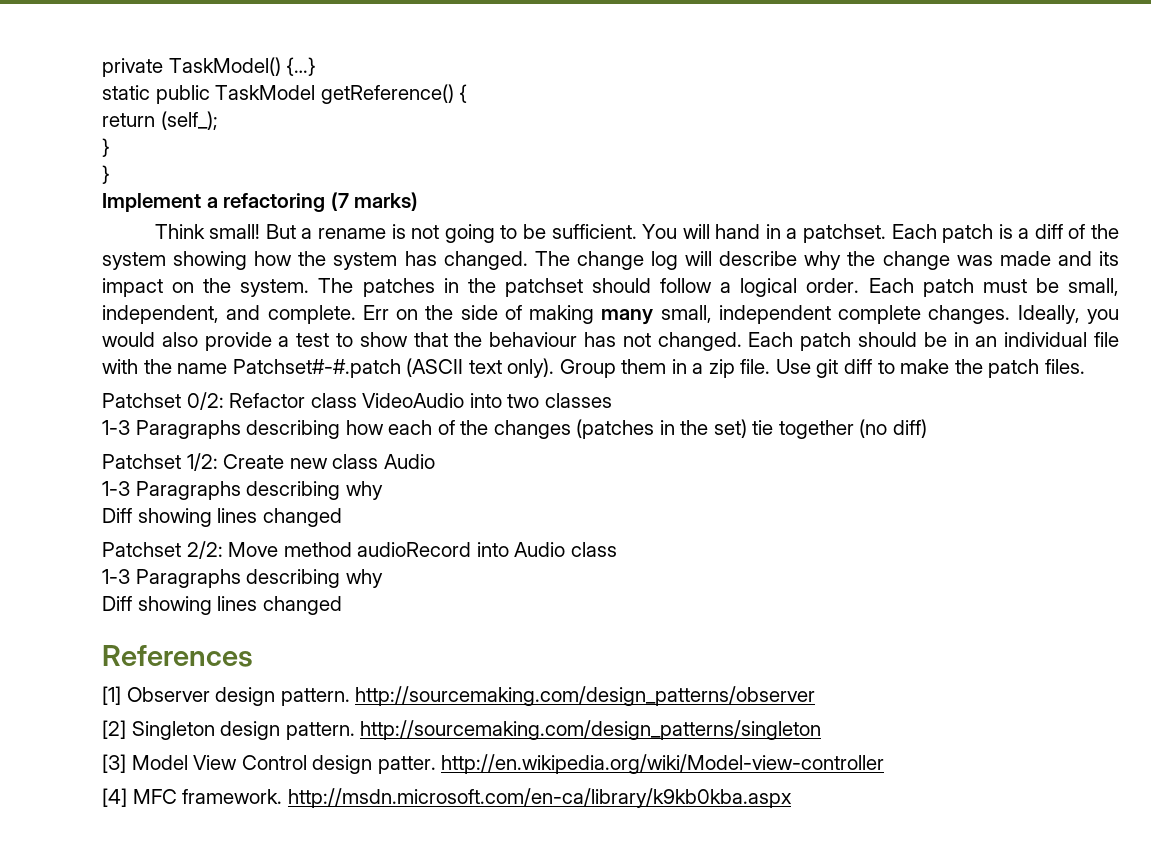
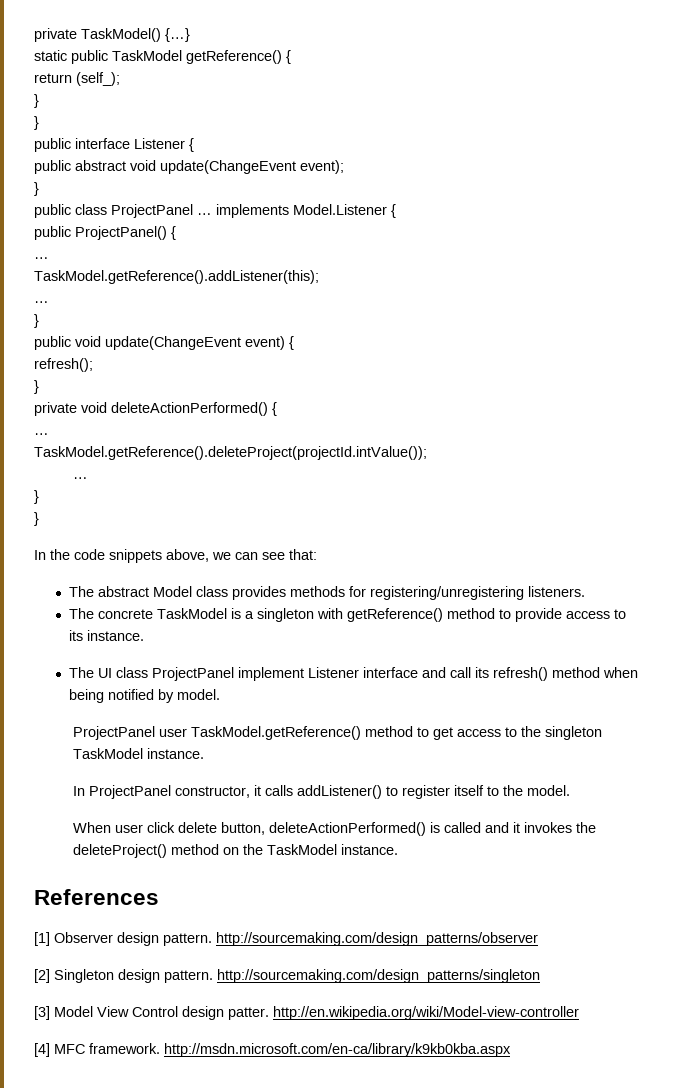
[102,192,419,212] [154,224,1120,243] [102,251,1119,270] [102,278,1119,297] [102,305,1119,325] [102,332,1119,351] [102,358,1085,378] [102,392,612,410] [102,419,928,439] [102,453,435,471] [102,481,383,500] [102,508,342,527] [102,541,617,559] [102,569,383,588] [102,596,342,615] Implement a refactoring (7 marks) // Think small! But a rename is not going to be sufficient. You will hand in a patchset. Each patch is a diff of the system showing how the system has changed. The change log will describe why the change was made and its impact on the system. The patches in the patchset should follow a logical order. Each patch must be small, independent, and complete. Err on the side of making many small, independent complete changes. Ideally, you would also provide a test to show that the behaviour has not changed. Each patch should be in an individual file with the name Patchset#-#.patch (ASCII text only). Group them in a zip file. Use git diff to make the patch files. // Patchset 0/2: Refactor class VideoAudio into two classes // 1-3 Paragraphs describing how each of the changes (patches in the set) tie together (no diff) // Patchset 1/2: Create new class Audio // 1-3 Paragraphs describing why // Diff showing lines changed // Patchset 2/2: Move method audioRecord into Audio class // 1-3 Paragraphs describing why // Diff showing lines changed -> [34,138,194,152] [34,160,344,174] [34,182,39,196] [34,204,396,218] [34,226,176,240] [34,257,49,259] [34,270,319,284] [34,301,49,303] [34,314,39,328] [34,336,294,350] [34,358,93,372] [34,380,39,394] [34,402,277,416] [34,433,49,435] [34,446,427,460] [72,477,88,479] [34,490,39,504] [34,512,39,526] [34,549,317,563] [69,586,586,600] [69,608,627,622] [69,630,145,641] [69,667,639,681] [69,689,221,703] [72,726,602,740] [72,748,204,759] [72,785,570,799] [72,822,596,836] [72,844,398,858] public interface Listener { // public abstract void update(ChangeEvent event); // } // public class ProjectPanel … implements Model.Listener { // public ProjectPanel() { // … // TaskModel.getReference().addListener(this); // … // } // public void update(ChangeEvent event) { // refresh(); // } // private void deleteActionPerformed() { // … // TaskModel.getReference().deleteProject(projectId.intValue()); // … // } // } // In the code snippets above, we can see that: // The abstract Model class provides methods for registering/unregistering listeners. // The concrete TaskModel is a singleton with getReference() method to provide access to its instance. // The UI class ProjectPanel implement Listener interface and call its refresh() method when being notified by model. // ProjectPanel user TaskModel.getReference() method to get access to the singleton TaskModel instance. // In ProjectPanel constructor, it calls addListener() to register itself to the model. // When user click delete button, deleteActionPerformed() is called and it invokes the deleteProject() method on the TaskModel instance.

